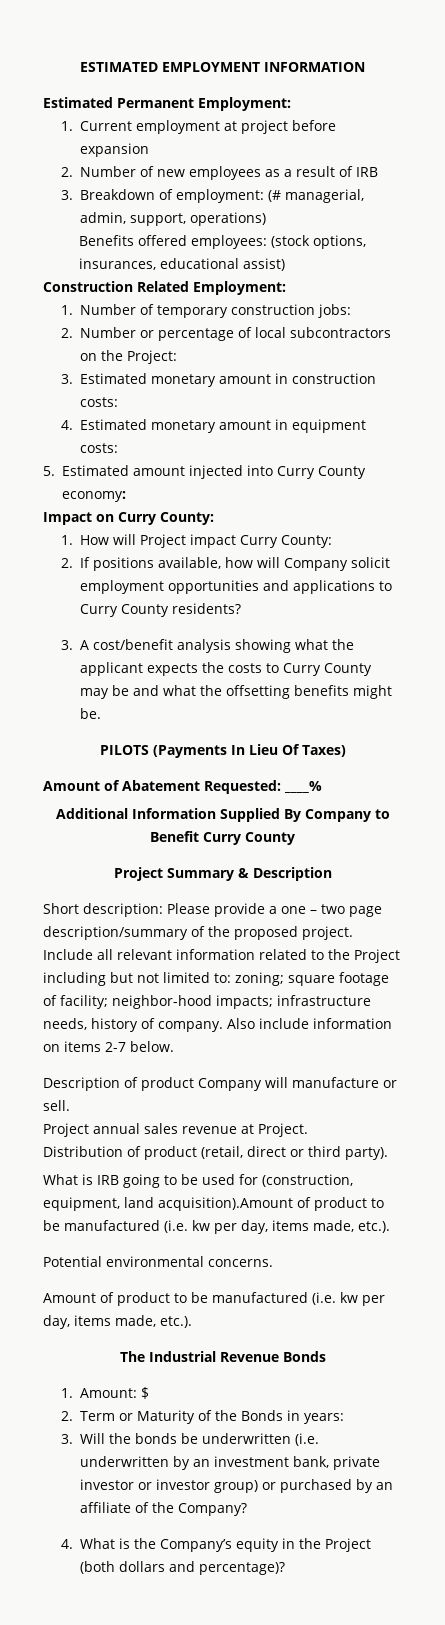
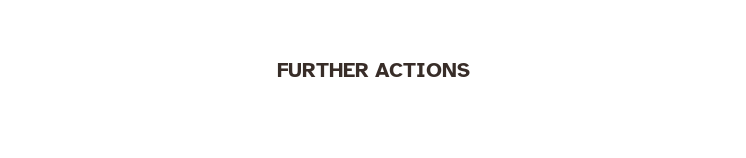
[79,62,366,72] [43,97,291,111] [60,120,336,134] [79,143,149,157] [60,166,378,180] [60,189,364,203] [79,212,266,226] [78,235,366,249] [78,258,285,271] [43,281,286,295] [60,304,351,318] [60,327,391,341] [79,350,177,364] [60,373,376,387] [79,397,118,407] [60,419,366,433] [79,443,118,453] [43,465,366,479] [61,491,126,502] [43,512,214,525] [60,534,332,548] [60,557,390,571] [79,580,392,594] [79,603,241,617] [60,639,354,653] [79,662,372,676] [79,685,392,699] [79,708,101,719] [99,744,346,758] [43,780,322,794] [55,808,390,822] [150,831,295,845] [113,867,332,881] [43,903,382,917] [43,926,353,940] [43,949,400,963] [43,972,389,986] [43,995,371,1009] [43,1018,392,1032] [43,1041,174,1052] [43,1077,397,1091] [43,1100,70,1111] [43,1123,308,1137] [43,1146,388,1160] [43,1174,353,1188] [43,1197,384,1211] [43,1220,390,1234] [43,1256,273,1267] [43,1292,385,1306] [43,1315,192,1329] [119,1351,326,1362] [60,1387,149,1399] [60,1410,344,1424] [60,1433,319,1446] [79,1456,380,1470] [79,1479,393,1493] [79,1502,247,1516] [60,1538,371,1552] [79,1561,285,1575] ESTIMATED EMPLOYMENT INFORMATION // Estimated Permanent Employment: // 1. Current employment at project before expansion // 2. Number of new employees as a result of IRB // 3. Breakdown of employment: (# managerial, admin, support, operations) // Benefits offered employees: (stock options, insurances, educational assist) // Construction Related Employment: // 1. Number of temporary construction jobs: // 2. Number or percentage of local subcontractors on the Project: // 3. Estimated monetary amount in construction costs: // 4. Estimated monetary amount in equipment costs: // 5. Estimated amount injected into Curry County economy: // Impact on Curry County: // 1. How will Project impact Curry County: // 2. If positions available, how will Company solicit employment opportunities and applications to Curry County residents? // 3. A cost/benefit analysis showing what the applicant expects the costs to Curry County may be and what the offsetting benefits might be. // PILOTS (Payments In Lieu Of Taxes) // Amount of Abatement Requested: ____% // Additional Information Supplied By Company to Benefit Curry County // Project Summary & Description // Short description: Please provide a one – two page description/summary of the proposed project. Include all relevant information related to the Project including but not limited to: zoning; square footage of facility; neighbor-hood impacts; infrastructure needs, history of company. Also include information on items 2-7 below. // Description of product Company will manufacture or sell. // Project annual sales revenue at Project. // Distribution of product (retail, direct or third party). // What is IRB going to be used for (construction, equipment, land acquisition).Amount of product to be manufactured (i.e. kw per day, items made, etc.). // Potential environmental concerns. // Amount of product to be manufactured (i.e. kw per day, items made, etc.). // The Industrial Revenue Bonds // 1. Amount: $ // 2. Term or Maturity of the Bonds in years: // 3. Will the bonds be underwritten (i.e. underwritten by an investment bank, private investor or investor group) or purchased by an affiliate of the Company? // 4. What is the Company’s equity in the Project (both dollars and percentage)? -> [276,63,470,77] FURTHER ACTIONS

